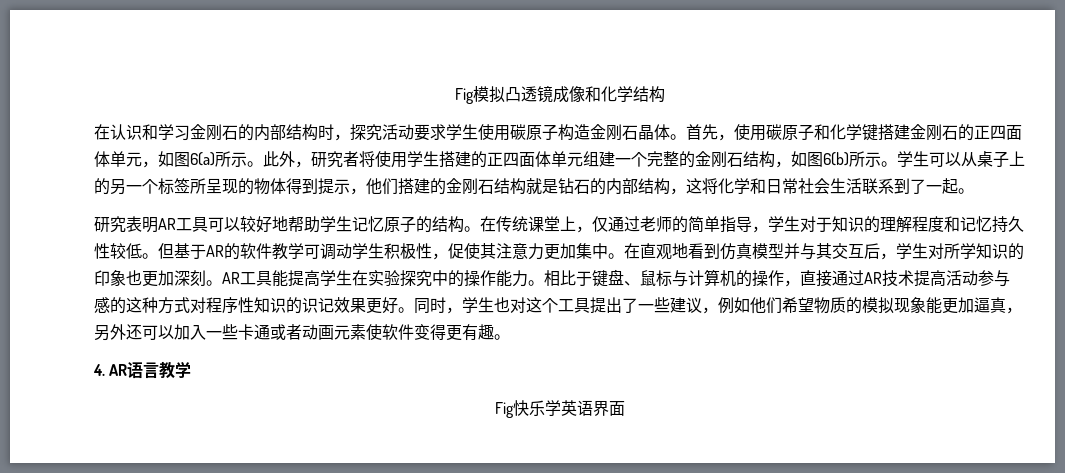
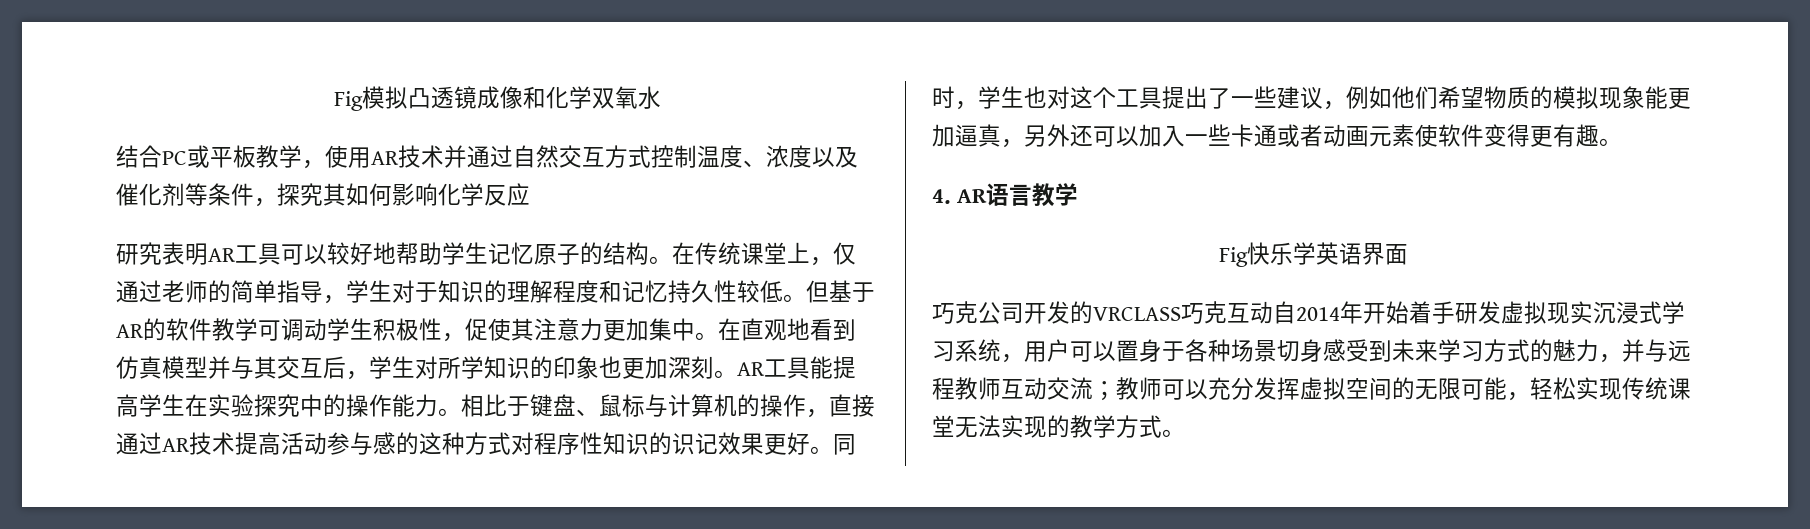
[632,86,665,103] [94,124,1022,141] [94,151,1025,168] [94,178,974,195] 结构 // 在认识和学习金刚石的内部结构时，探究活动要求学生使用碳原子构造金刚石晶体。首先，使用碳原子和化学键搭建金刚石的正四面体单元，如图6(a)所示。此外，研究者将使用学生搭建的正四面体单元组建一个完整的金刚石结构，如图6(b)所示。学生可以从桌子上的另一个标签所呈现的物体得到提示，他们搭建的金刚石结构就是钻石的内部结构，这将化学和日常社会生活联系到了一起。 -> [591,86,661,109] [116,145,858,169] [116,183,530,207] 双氧水 // 结合PC或平板教学，使用AR技术并通过自然交互方式控制温度、浓度以及催化剂等条件，探究其如何影响化学反应
(625, 408) none -> [932,301,1685,324] [932,339,1691,363] [932,377,1691,401] [932,415,1185,438] // 巧克公司开发的VRCLASS巧克互动自2014年开始着手研发虚拟现实沉浸式学习系统，用户可以置身于各种场景切身感受到未来学习方式的魅力，并与远程教师互动交流；教师可以充分发挥虚拟空间的无限可能，轻松实现传统课堂无法实现的教学方式。

